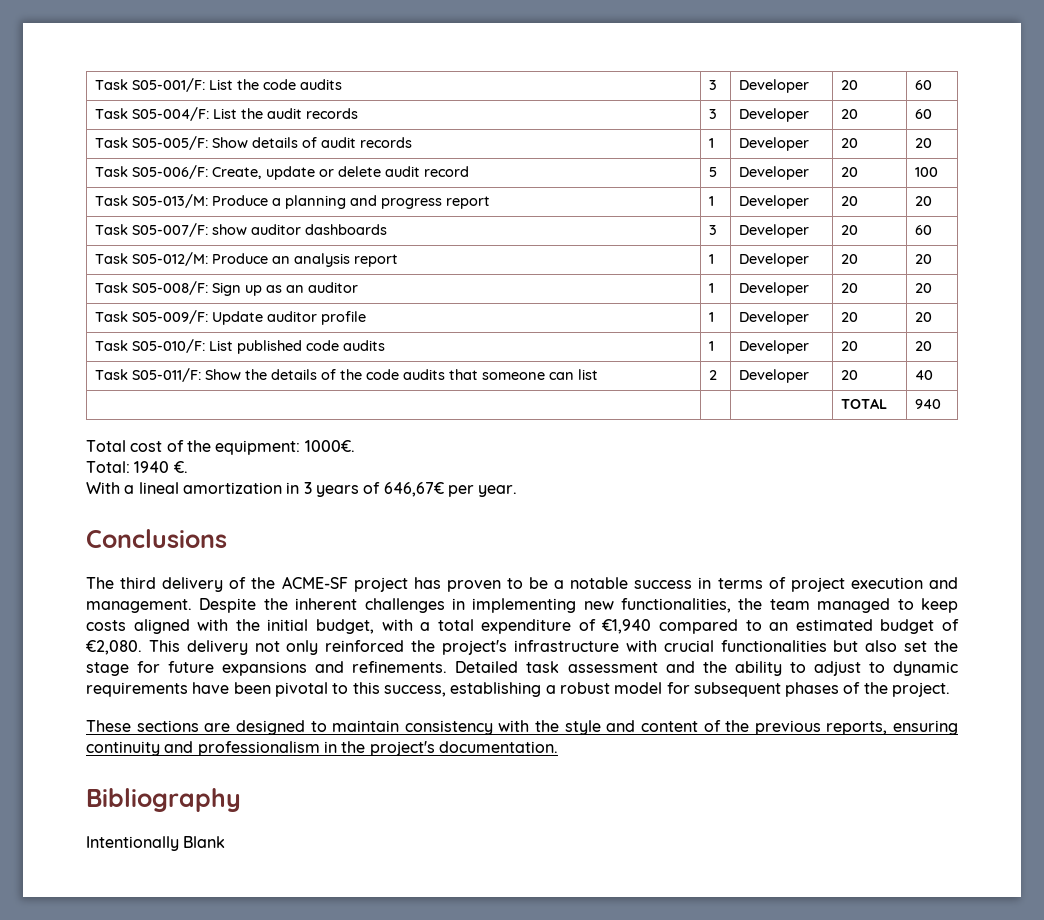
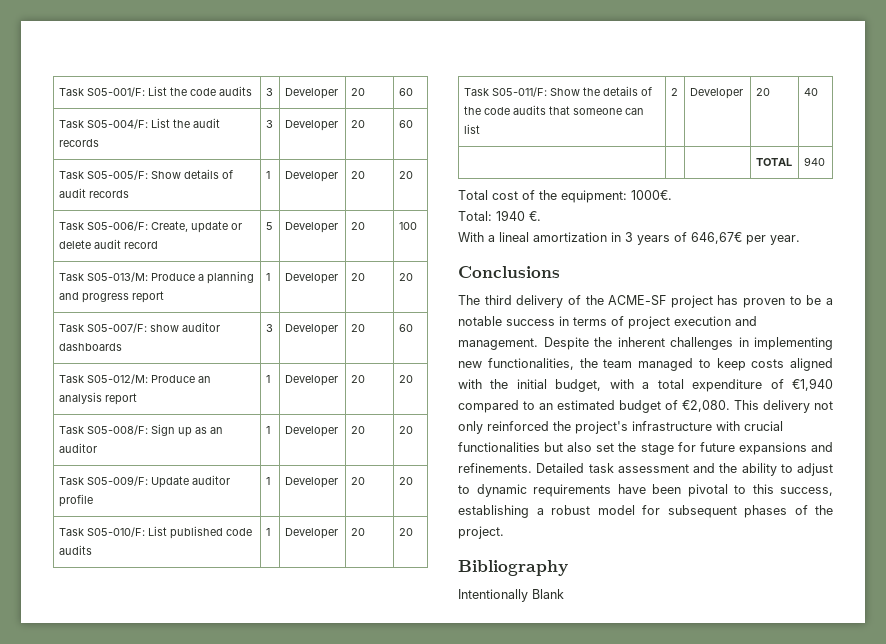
[86,720,958,735] [86,741,558,756] // These sections are designed to maintain consistency with the style and content of the previous reports, ensuring continuity and professionalism in the project's documentation. -> (504, 532) none

